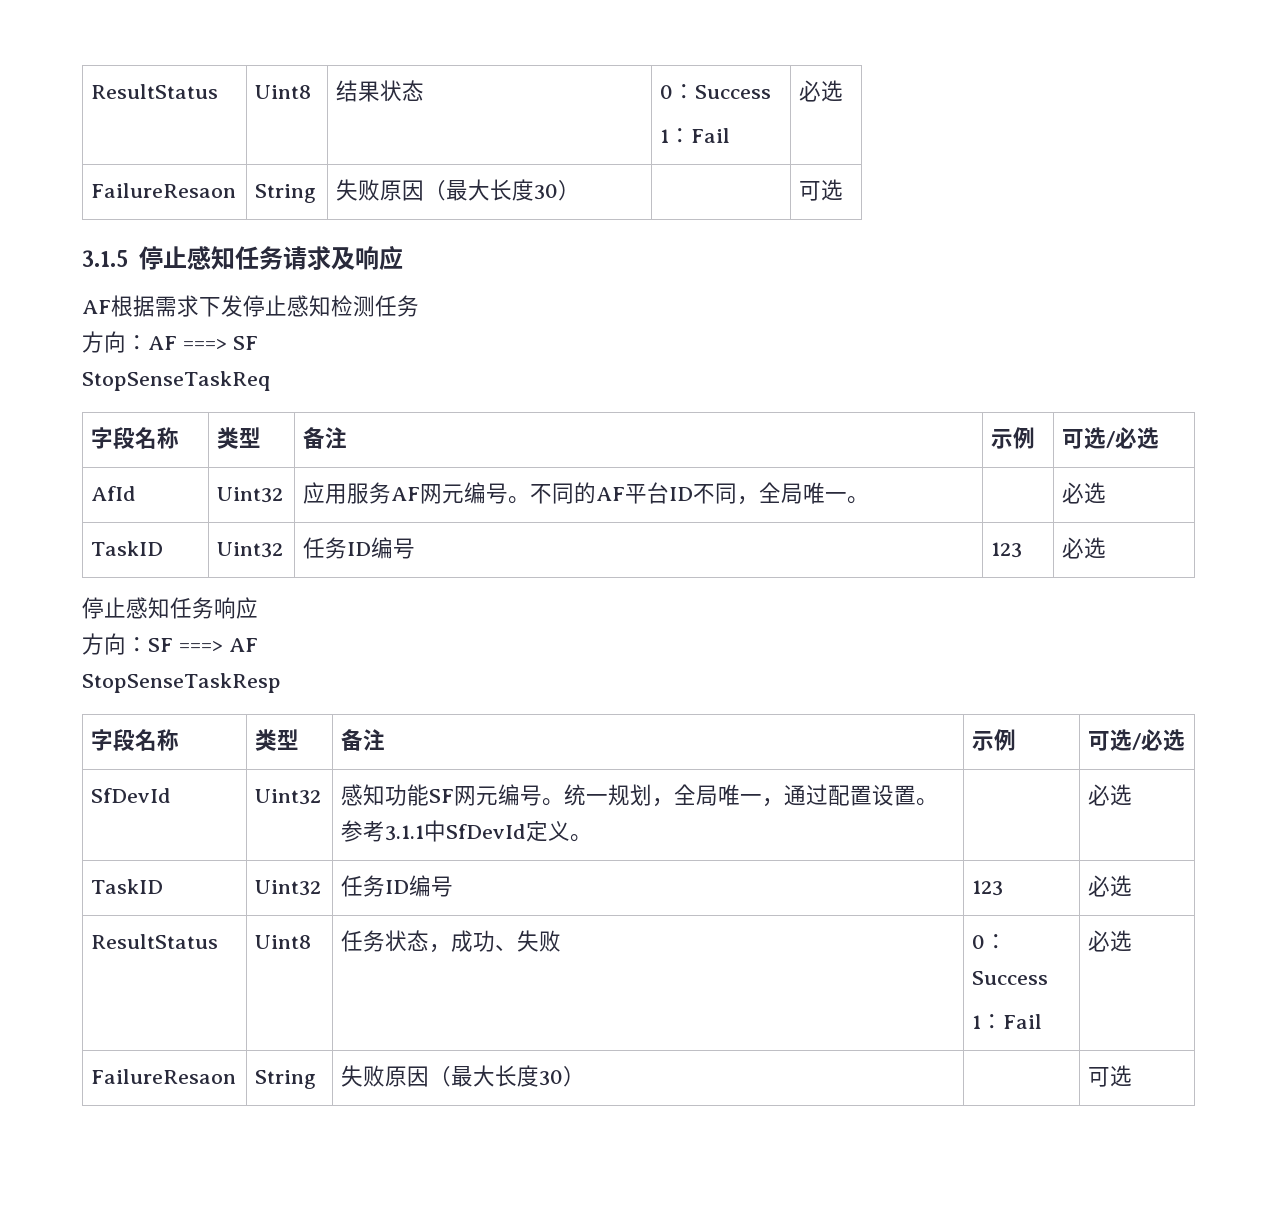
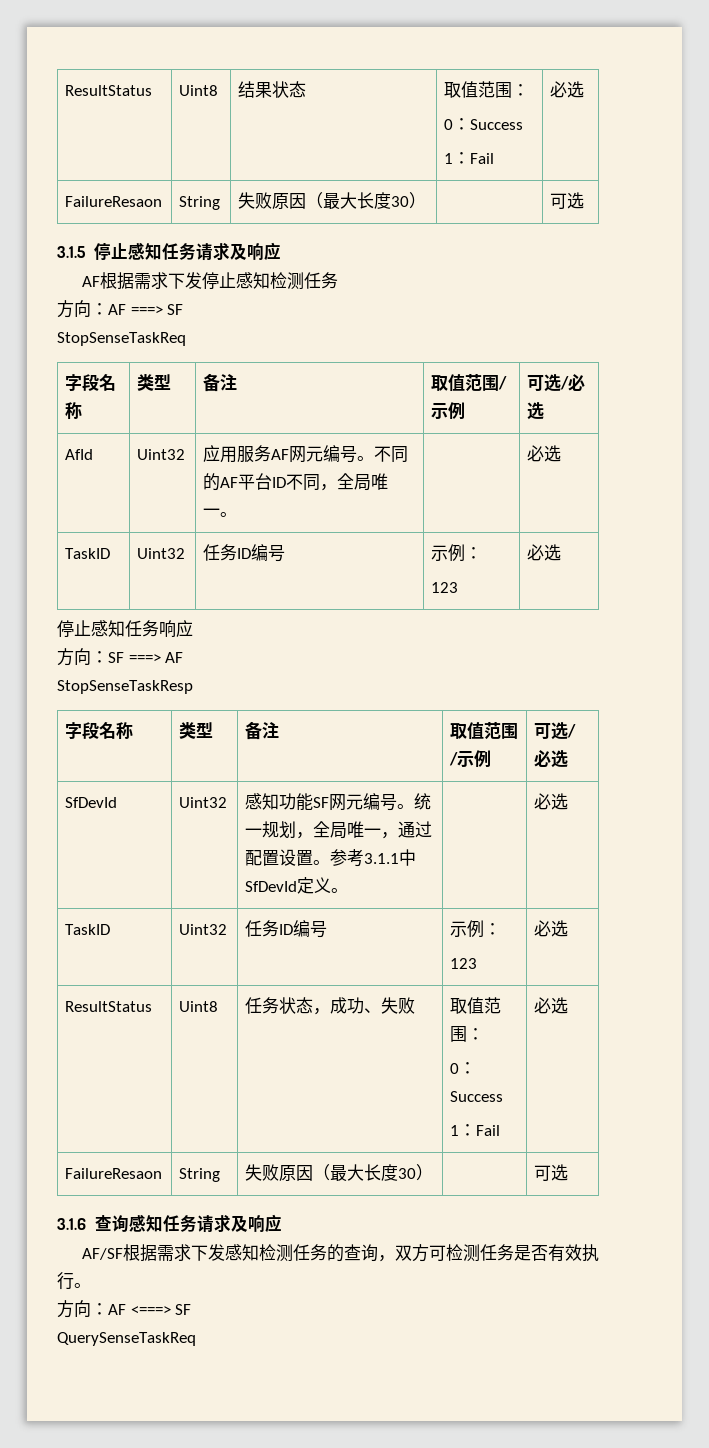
(425, 90) none -> [444,81,530,98] 取值范围： //
(348, 438) none -> [431,373,508,392] 取值范围/
(416, 548) none -> [431,544,483,562] 示例： //
(386, 740) none -> [450,721,519,740] [449,752,459,766] 取值范围/
(454, 886) none -> [450,920,502,938] 示例： //
(562, 941) none -> [450,997,502,1014] [450,1026,485,1042] 取值范围： //
(1133, 1076) none -> [57,1214,282,1233] [81,1244,599,1262] [57,1272,91,1290] [57,1300,192,1318] [57,1332,196,1346] // 3.1.6查询感知任务请求及响应 // AF/SF根据需求下发感知检测任务的查询，双方可检测任务是否有效执行。 // 方向：AF <===> SF // QuerySenseTaskReq

